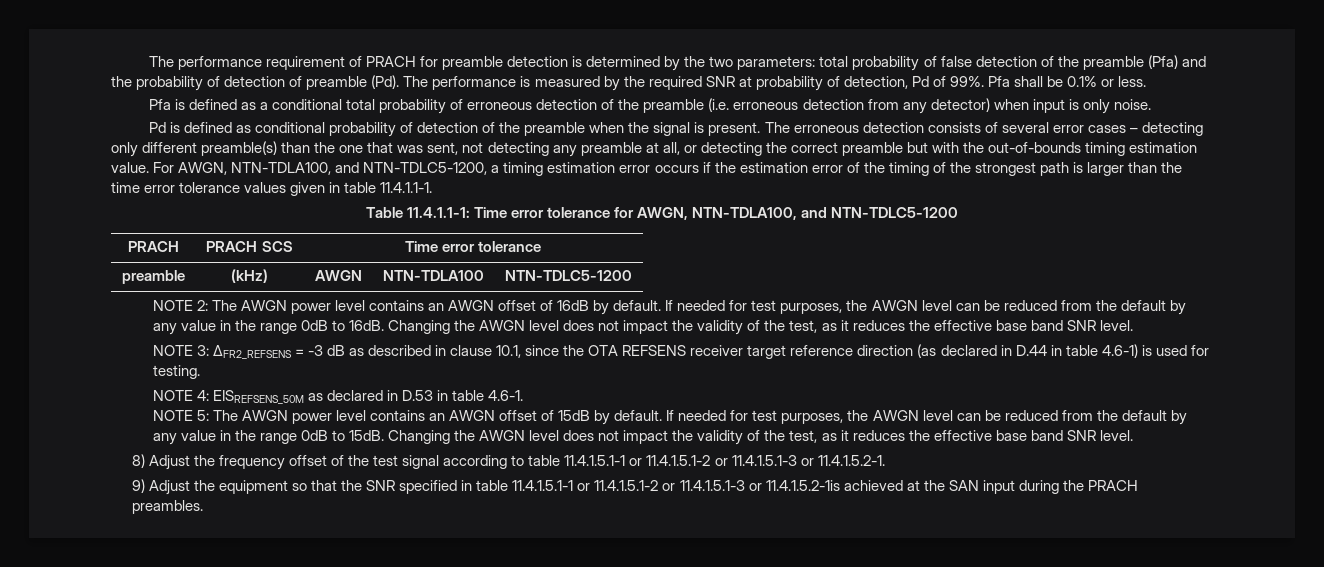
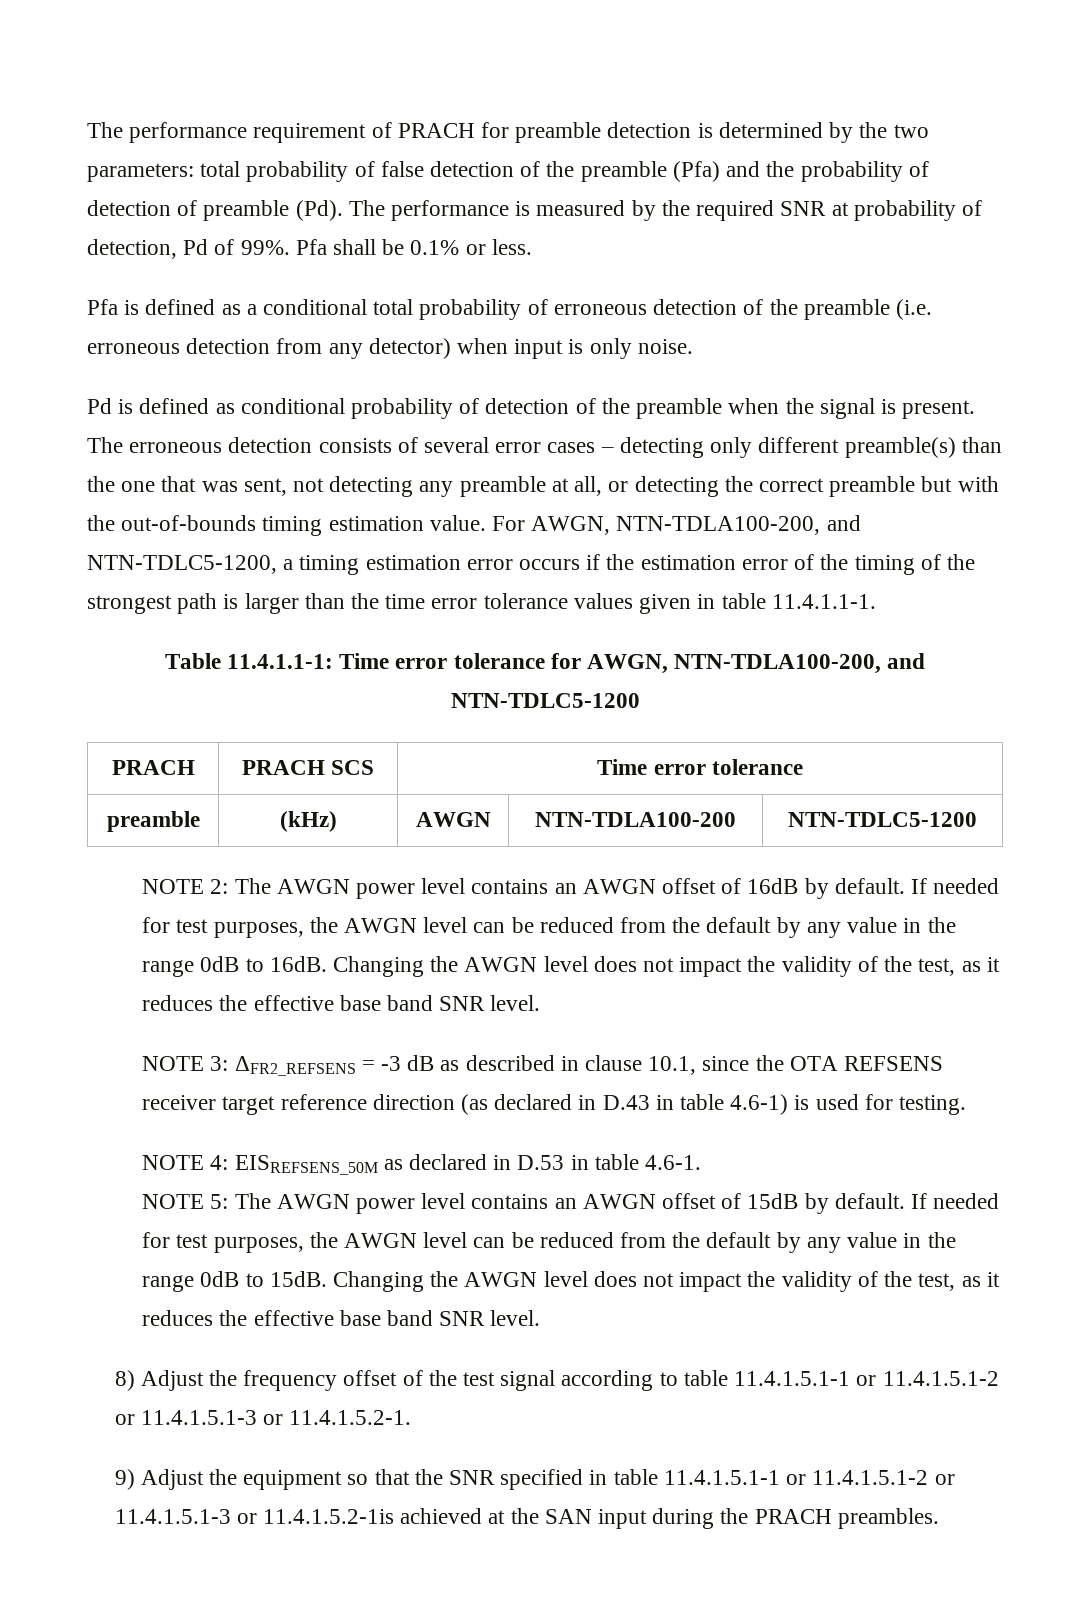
[231,162,332,175] NTN-TDLA100, -> [616,516,821,535] NTN-TDLA100-200,
[692,207,798,220] NTN-TDLA100, -> [674,654,882,674] NTN-TDLA100-200,
[383,270,484,281] NTN-TDLA100 -> [535,812,736,827] NTN-TDLA100-200
[1015,345,1047,356] D.44 -> [602,1095,650,1110] D.43

